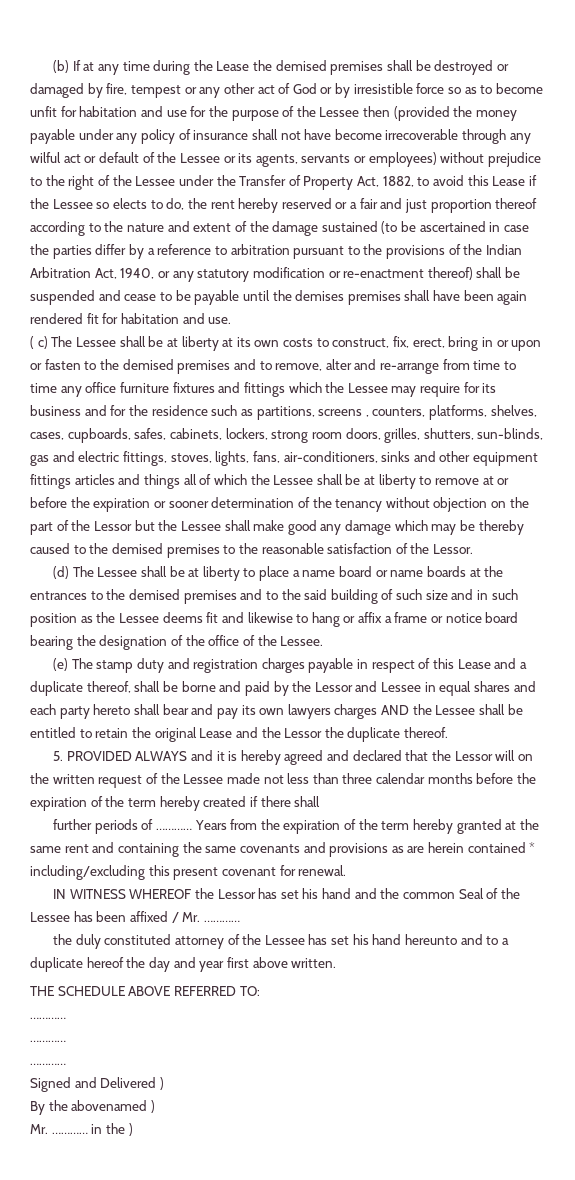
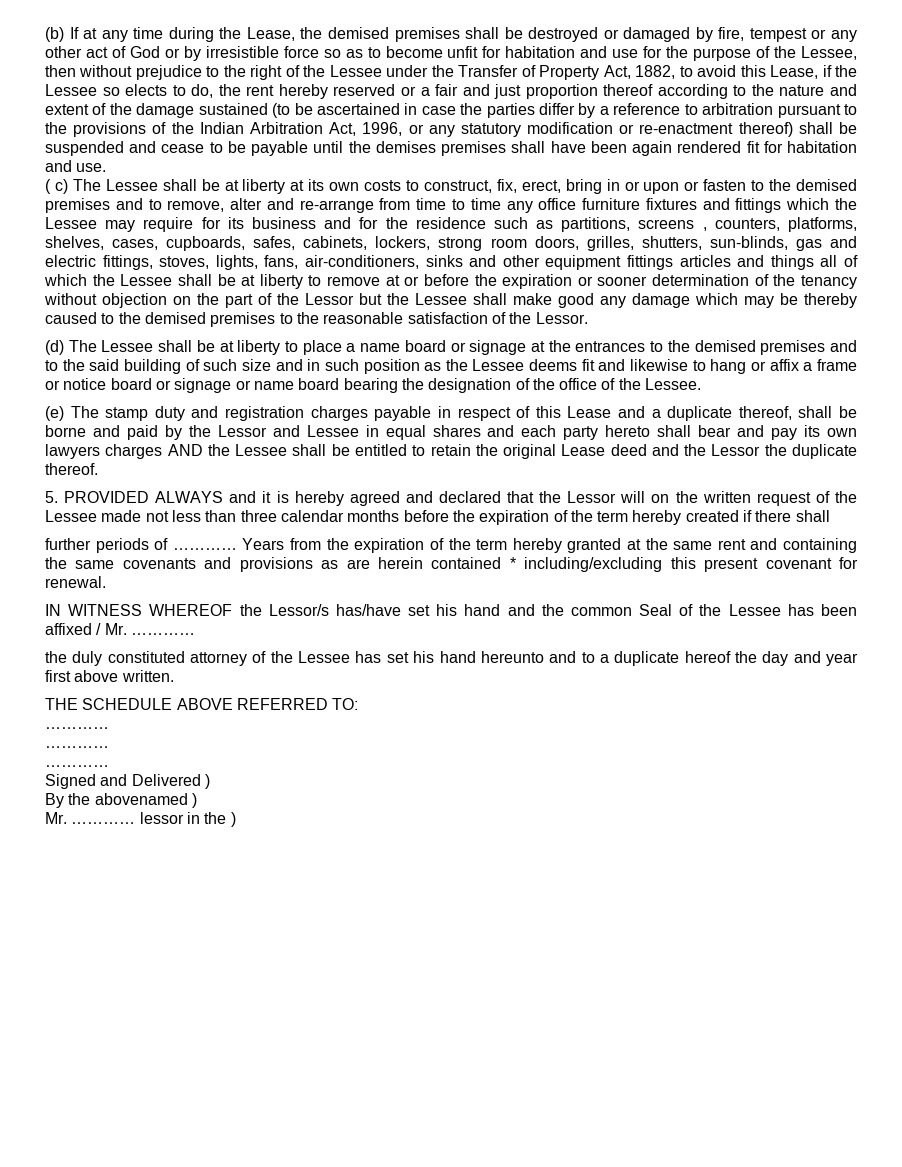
[216,61,250,71] Lease -> [246,27,295,41] Lease,
[319,106,518,121] [30,129,531,144] [30,152,437,167] Lessee then (provided the money payable under any policy of insurance shall not have become irrecoverable through any wilful act or default of the Lessee or its agents, servants or employees) -> [801,46,858,60] [45,65,76,77] Lessee, then
[492,176,526,186] Lease -> [770,65,819,79] Lease,
[120,268,155,279] 1940, -> [362,122,403,136] 1996,
[390,566,466,577] name boards -> [469,340,527,355] signage
(519, 617) none -> [155,378,340,393] or signage or name board
(233, 733) none -> [610,444,647,456] deed
[217,888,278,899] Lessor has -> [268,604,401,616] Lessor/s has/have
(88, 1133) none -> [139,812,184,824] lessor

